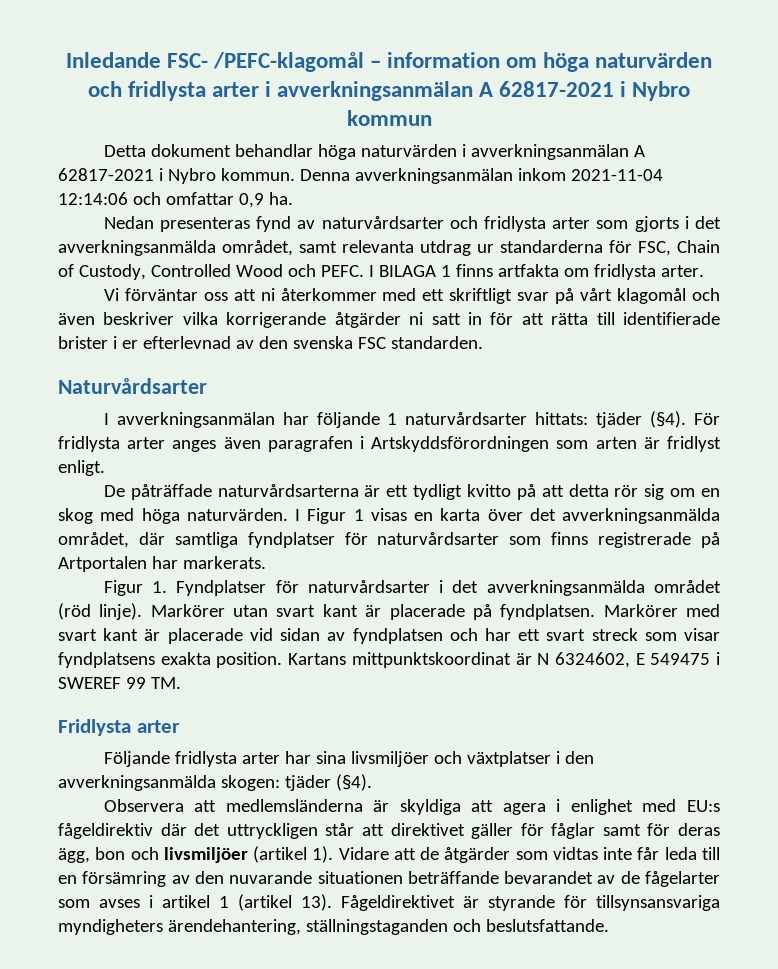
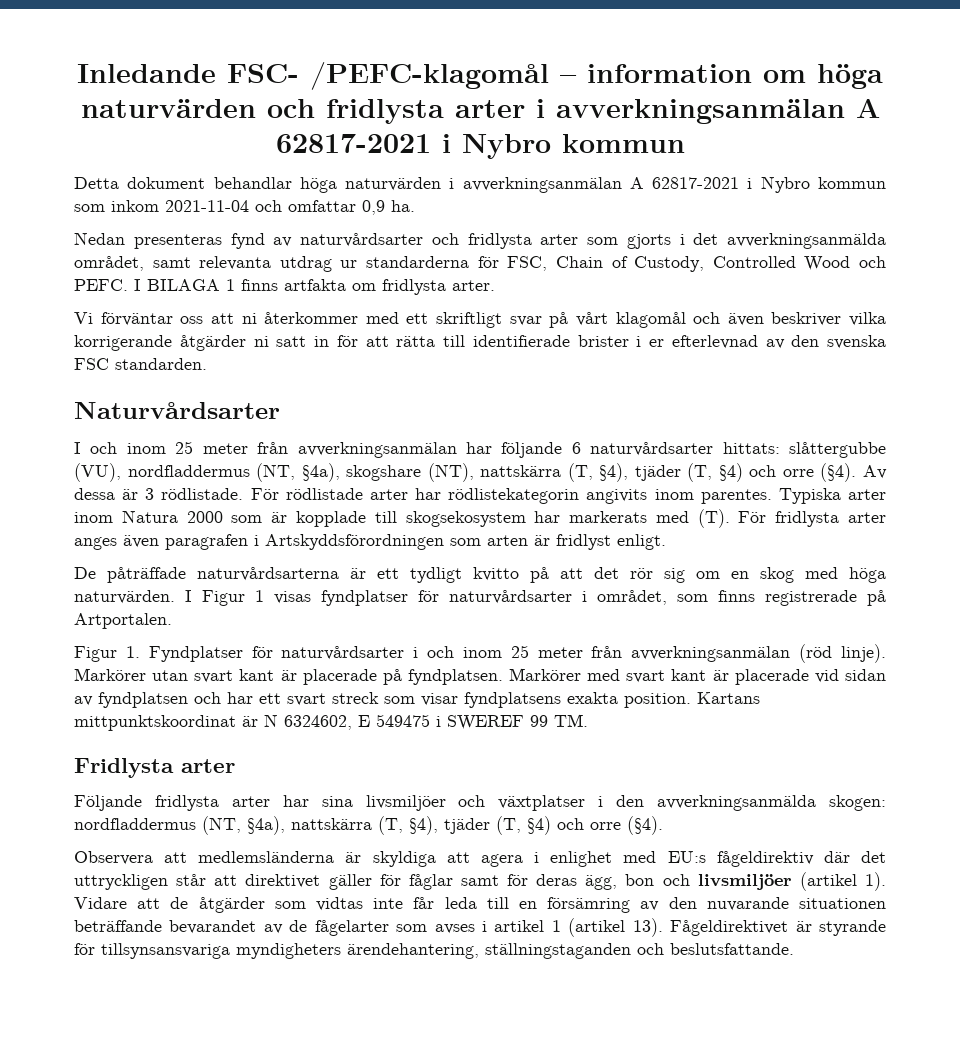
[220,168,513,184] kommun. Denna avverkningsanmälan -> [817,177,886,189] [74,204,105,212] kommun som
[58,192,128,205] 12:14:06 -> (249, 206) none
(109, 419) none -> [90,441,289,454] och inom 25 meter från
[387,413,398,425] 1 -> [571,442,581,454] 6
[596,411,687,428] tjäder (§4). -> [789,442,886,458] [74,463,887,482] [74,488,887,504] [74,509,730,528] slåttergubbe (VU), nordfladdermus (NT, §4a), skogshare (NT), nattskärra (T, §4), tjäder (T, §4) och orre (§4). Av dessa är 3 rödlistade. För rödlistade arter har rödlistekategorin angivits inom parentes. Typiska arter inom Natura 2000 som är kopplade till skogsekosystem har markerats med (T).
[568,484,609,497] detta -> [594,567,619,579] det
[414,508,720,524] [58,532,238,548] en karta över det avverkningsanmälda området, där samtliga -> (311, 597) none
(500, 538) none -> [582,590,667,605] i området,
[58,556,266,572] Artportalen har markerats. -> [74,613,172,629] Artportalen.
[452,580,721,596] det avverkningsanmälda området -> [427,645,791,662] och inom 25 meter från avverkningsanmälan
[284,775,331,791] tjäder -> [74,816,621,835] nordfladdermus (NT, §4a), nattskärra (T, §4), tjäder (T, §4) och orre

